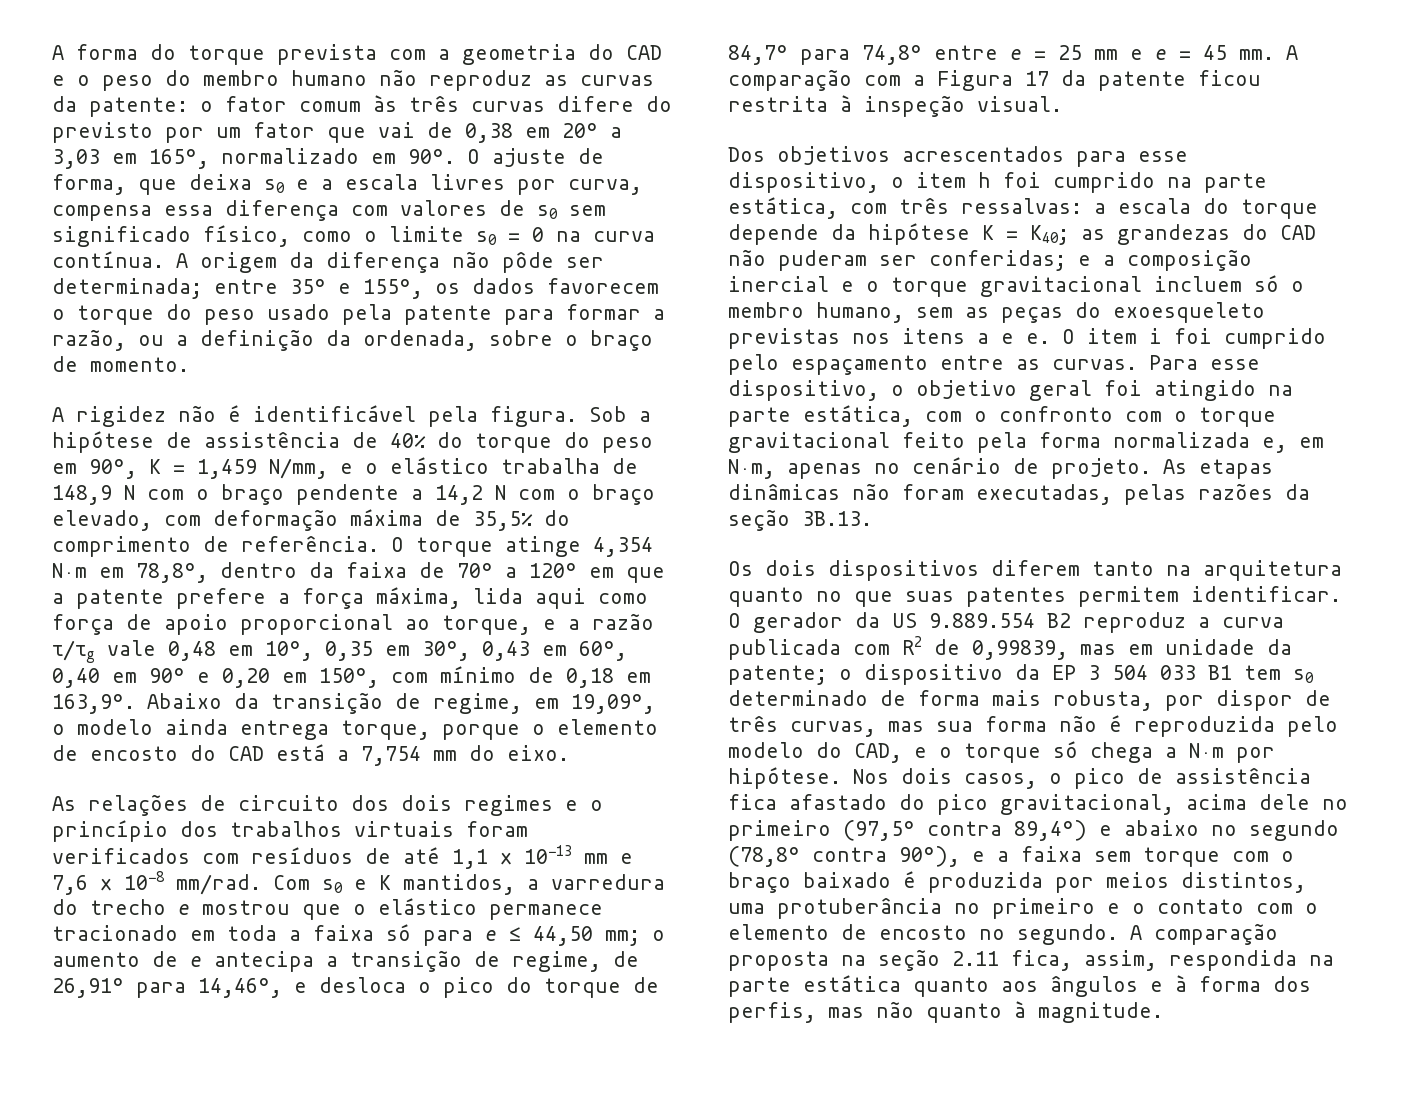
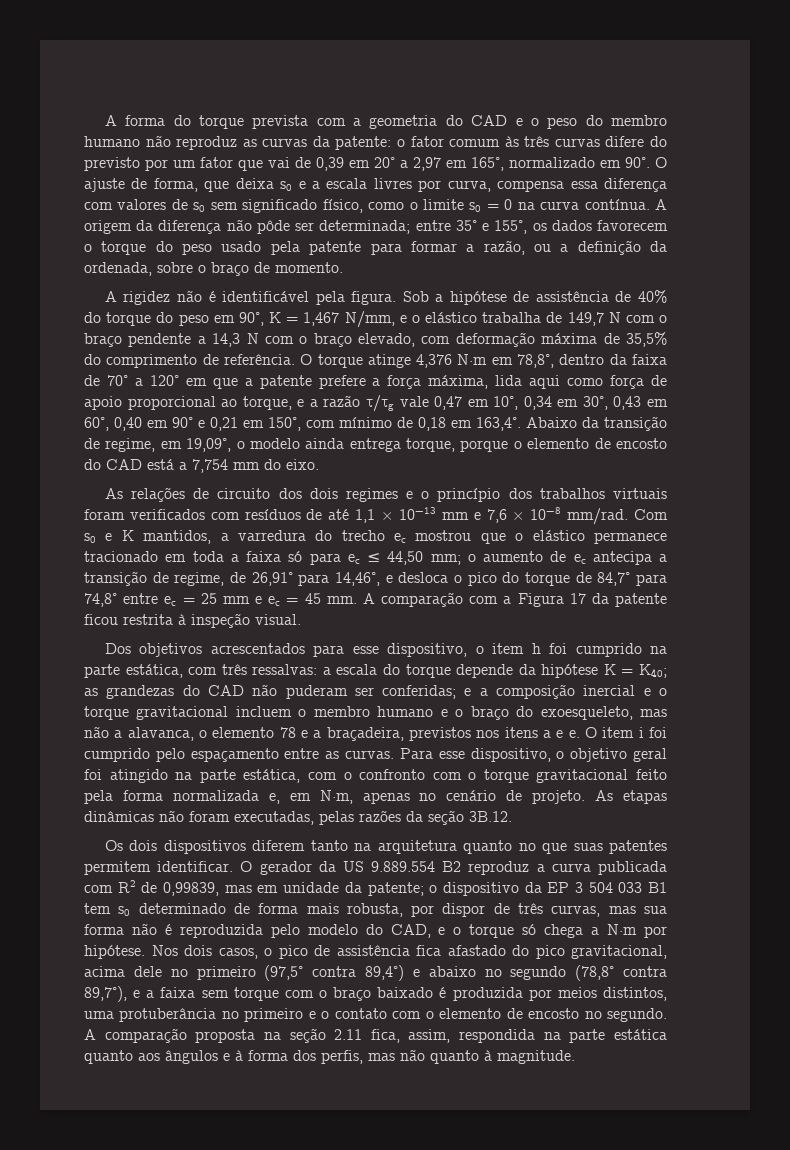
[465,123,513,143] 0,38 -> [316,157,344,171] 0,39
[52,149,100,169] 3,03 -> [413,157,441,171] 2,97
[197,459,257,479] 1,459 -> [303,312,340,326] 1,467
[52,485,112,505] 148,9 -> [567,312,604,326] 149,7
[435,485,483,505] 14,2 -> [212,333,241,347] 14,3
[593,537,653,557] 4,354 -> [416,354,453,368] 4,376
[168,641,216,661] 0,48 -> [434,396,463,410] 0,47
[325,641,373,661] 0,35 -> [523,396,552,410] 0,34
[222,668,270,688] 0,20 -> [210,417,238,431] 0,21
[52,694,135,714] 163,9°. -> [476,417,521,431] 163,4°.
[178,904,190,915] e -> [394,533,407,543] ec
[485,930,497,941] e -> [347,554,360,564] ec
[190,956,202,967] e -> [573,554,586,564] ec
[1010,49,1022,60] e -> [164,596,177,606] ec
[1155,49,1167,60] e -> [268,596,281,606] ec
[1254,275,1279,292] só -> (292, 711) none
[816,302,1265,323] [728,328,840,349] humano, sem as peças do exoesqueleto previstas -> [377,706,667,720] [84,726,471,741] humano e o braço do exoesqueleto, mas não a alavanca, o elemento 78 e a braçadeira, previstos
[802,511,872,526] 3B.13. -> [469,811,512,822] 3B.12.
[899,846,960,867] 90°), -> [84,986,127,1002] 89,7°),

